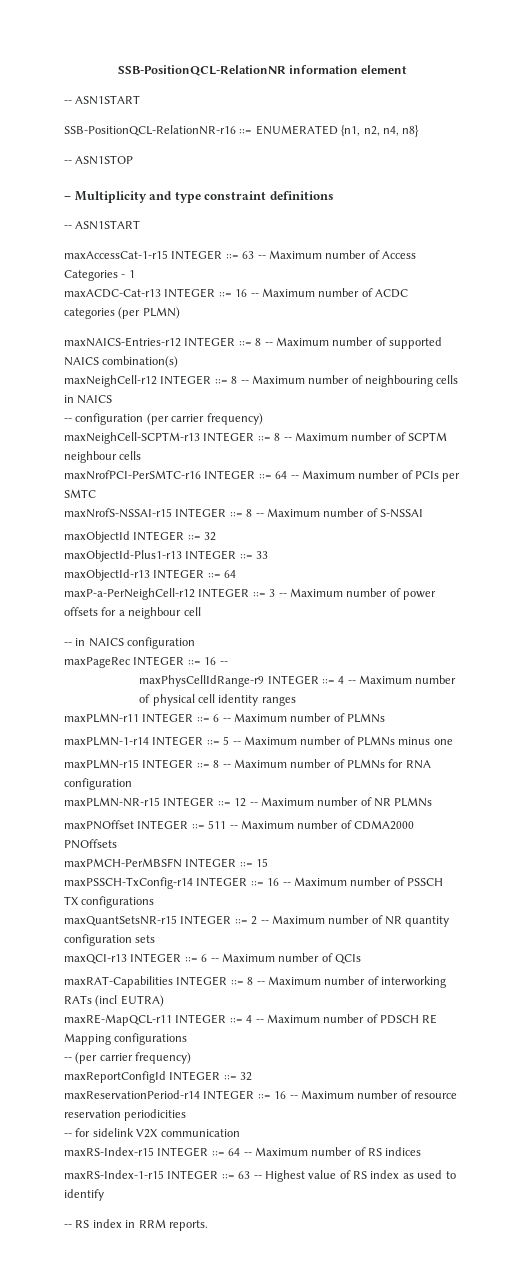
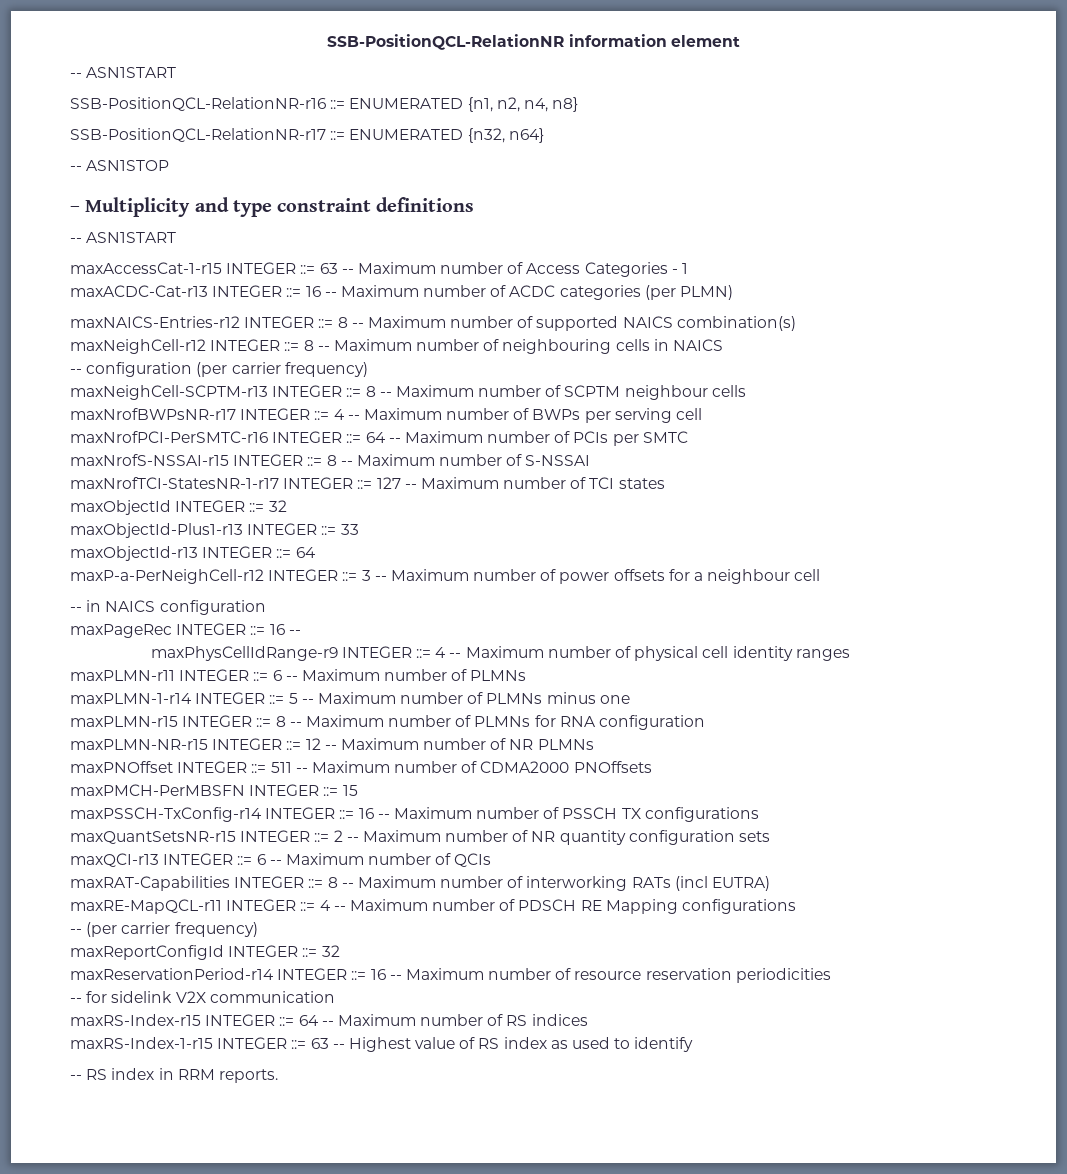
(420, 131) none -> [70,128,544,143] // SSB-PositionQCL-RelationNR-r17 ::= ENUMERATED {n32, n64}
(142, 455) none -> [70,408,703,423] // maxNrofBWPsNR-r17 INTEGER ::= 4 -- Maximum number of BWPs per serving cell
(423, 513) none -> [70,477,665,489] // maxNrofTCI-StatesNR-1-r17 INTEGER ::= 127 -- Maximum number of TCI states

